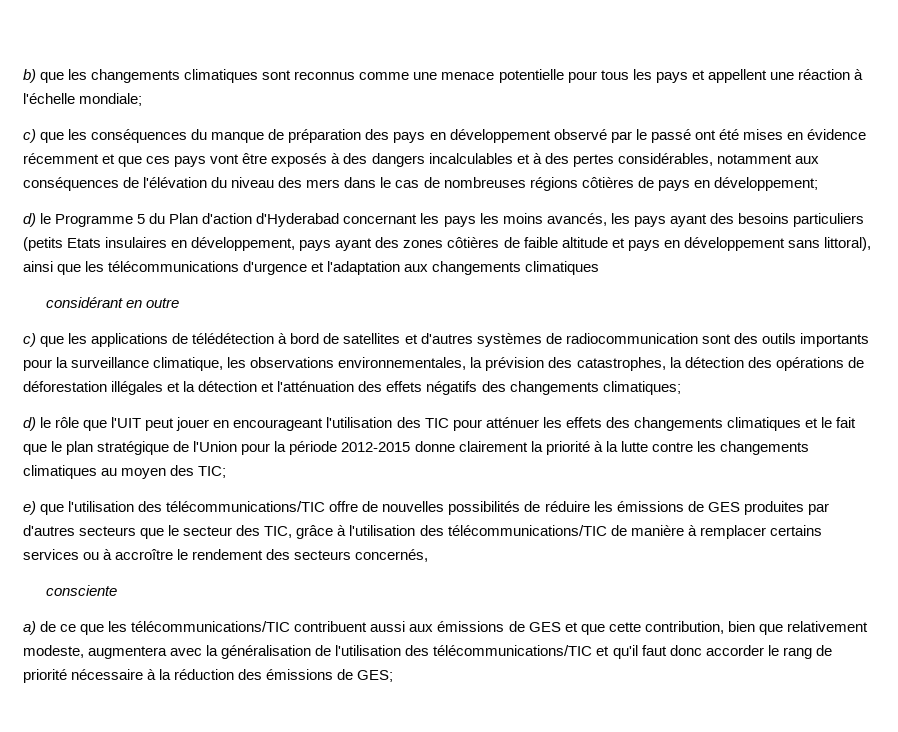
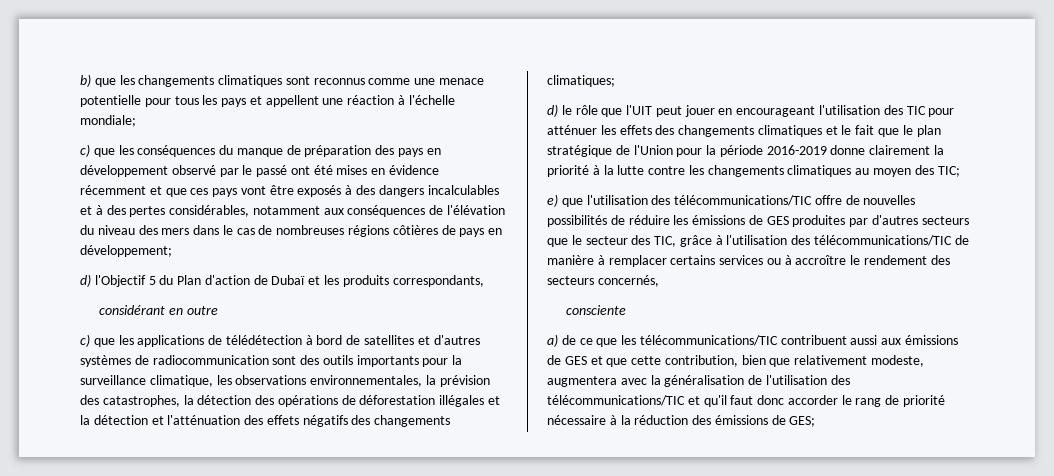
[40,213,134,227] le Programme -> [94,275,146,287] l'Objectif
[256,213,864,227] [23,237,871,251] [23,261,600,275] d'Hyderabad concernant les pays les moins avancés, les pays ayant des besoins particuliers (petits Etats insulaires en développement, pays ayant des zones côtières de faible altitude et pays en développement sans littoral), ainsi que les télécommunications d'urgence et l'adaptation aux changements climatiques -> [253,275,484,287] de Dubaï et les produits correspondants,
[341,442,411,452] 2012-2015 -> [766,145,827,155] 2016-2019

